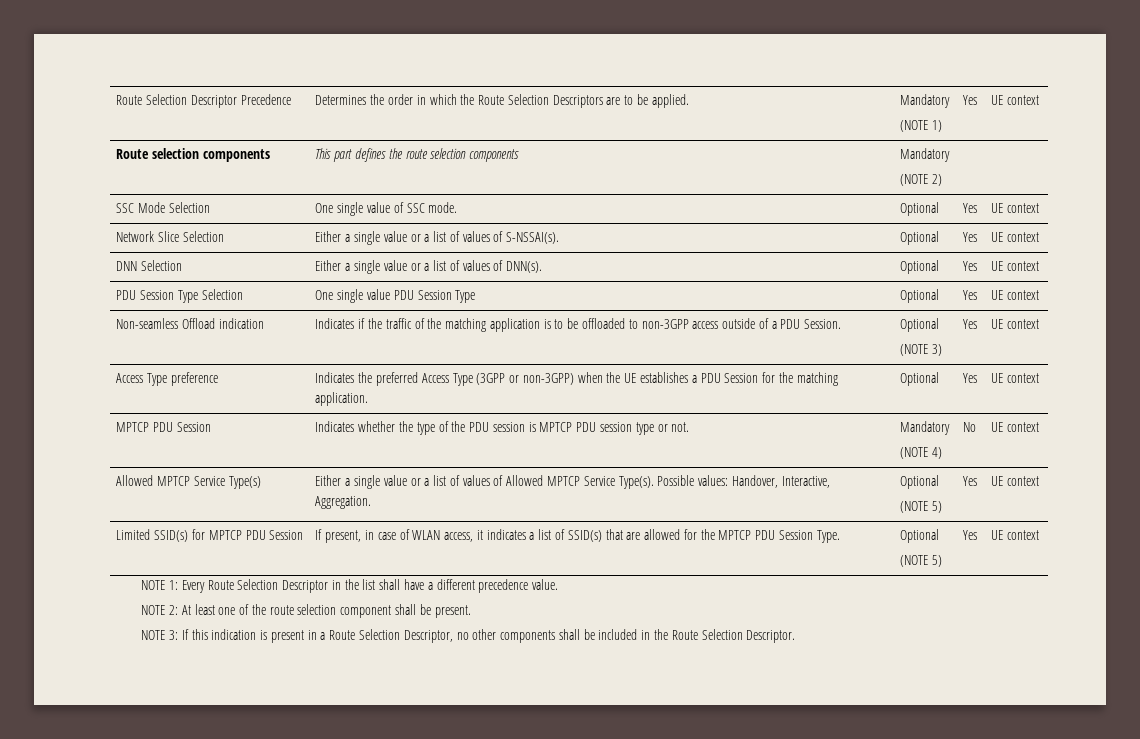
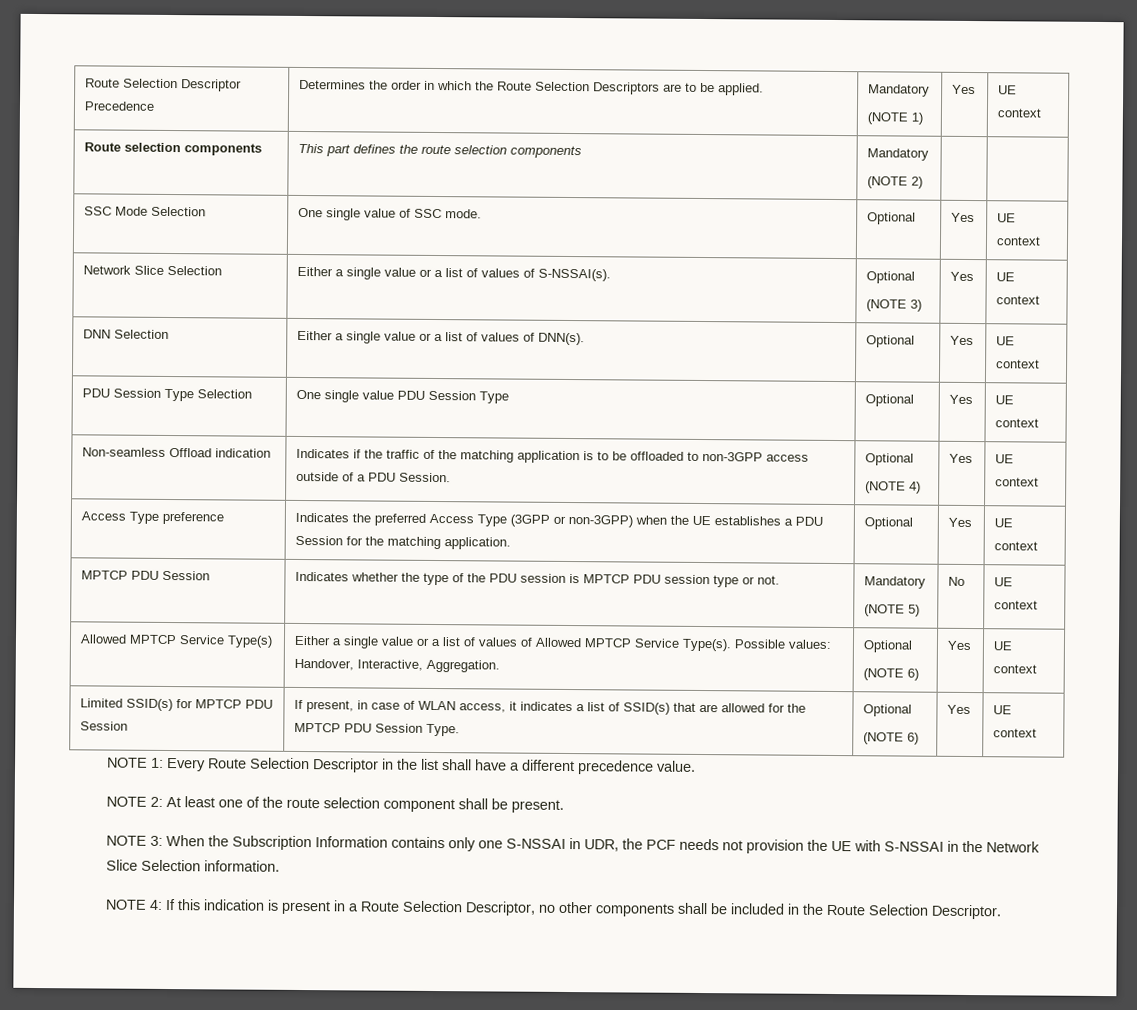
(940, 238) none -> [865,299,922,312] // (NOTE 3)
[932,344,943,356] 3) -> [908,481,921,494] 4)
[932,447,943,459] 4) -> [907,604,920,617] 5)
[932,501,943,513] 5) -> [906,668,919,681] 6)
[932,555,943,567] 5) -> [906,732,919,745] 6)
(178, 635) none -> [165,834,1040,854] [105,859,280,872] [104,899,163,910] When the Subscription Information contains only one S-NSSAI in UDR, the PCF needs not provision the UE with S-NSSAI in the Network Slice Selection information. // NOTE 4:

